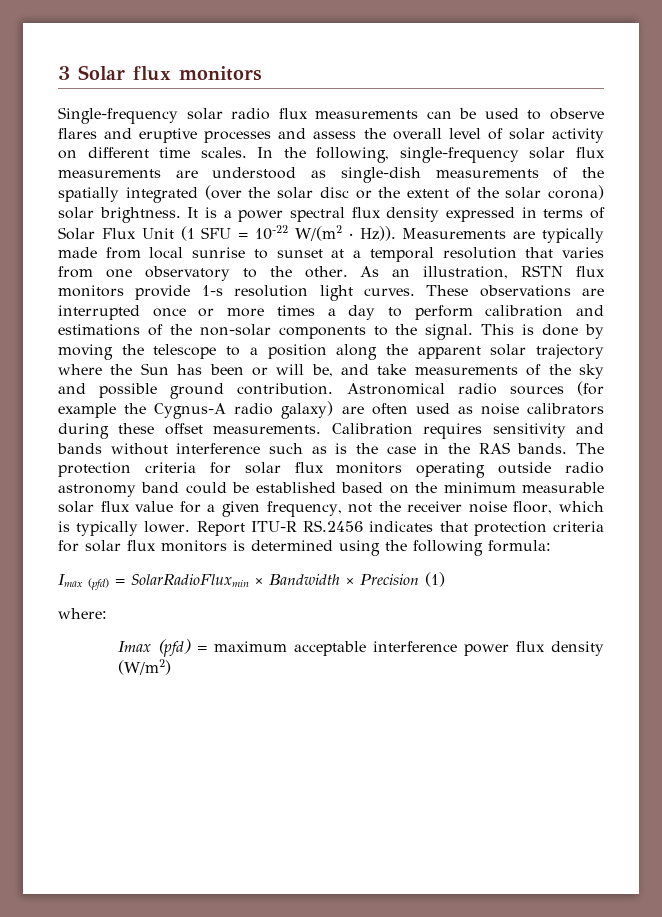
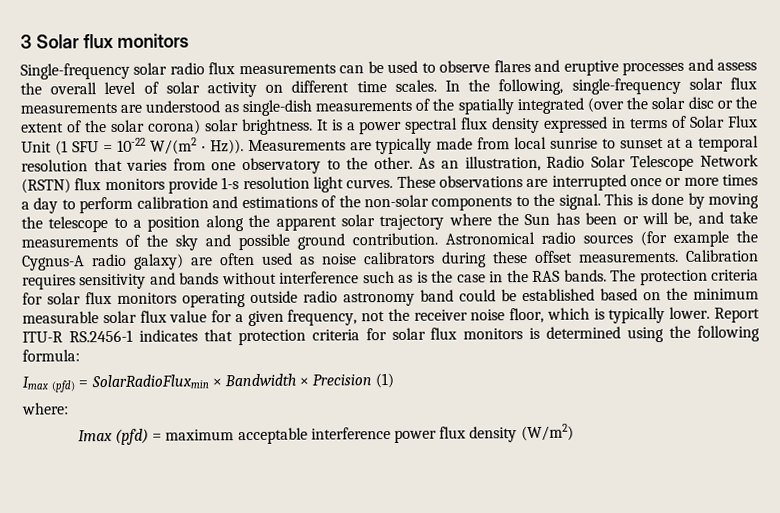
[521,265,564,277] RSTN -> [546,154,760,172] [21,178,71,194] Radio Solar Telescope Network (RSTN)
[303,520,364,532] RS.2456 -> [68,329,133,343] RS.2456-1

